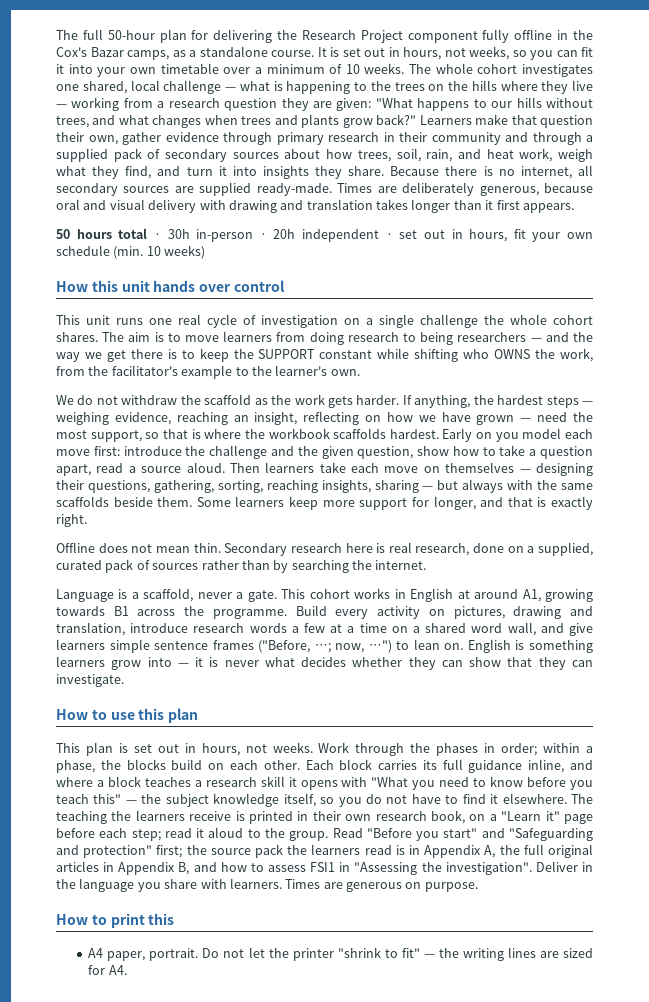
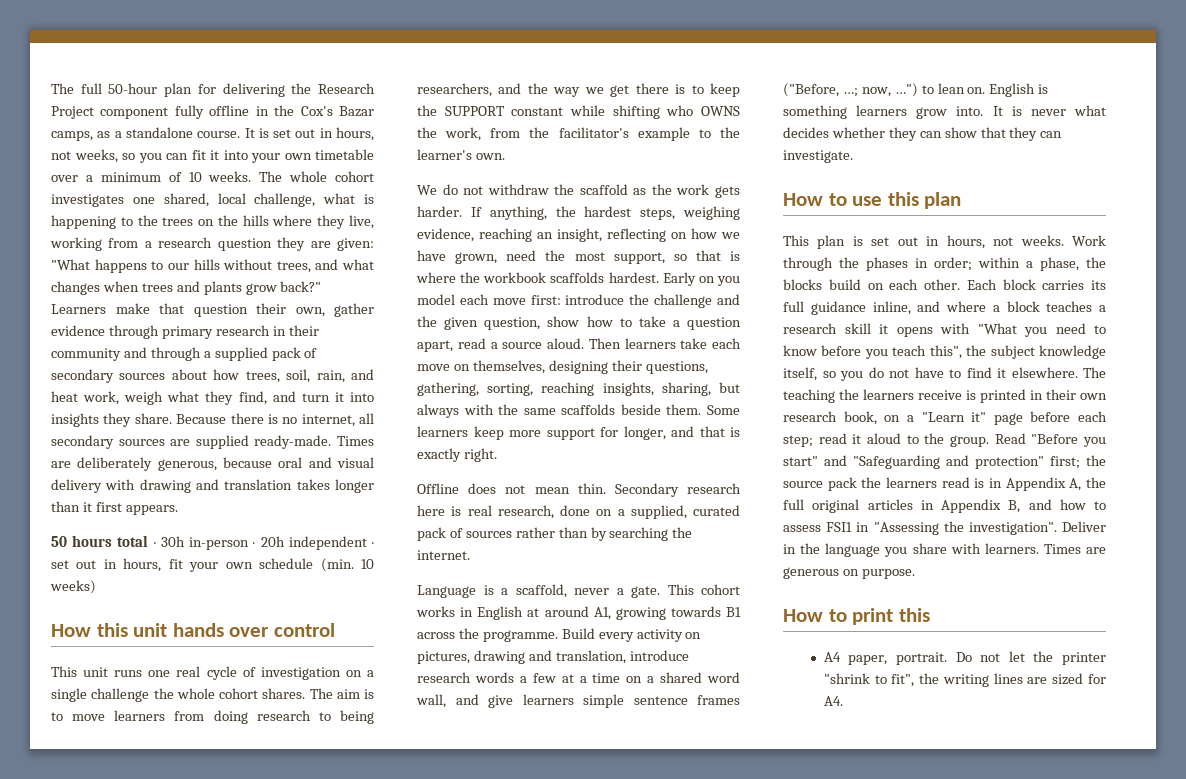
[163,80,236,94] challenge — -> [254,193,316,207] challenge,
[572,80,593,91] [56,104,67,108] live — -> [348,215,374,229] live,
[457,332,542,342] researchers — -> [417,83,492,97] researchers,
[546,396,593,408] steps — -> [640,208,676,220] steps,
[476,415,532,425] grown — -> [455,252,498,264] grown,
[445,462,531,473] themselves — -> [472,360,545,374] themselves,
[374,480,434,493] sharing — -> [661,382,711,396] sharing,
[147,657,204,667] into — it -> [956,106,1003,116] into. It
[93,794,137,804] this" — -> [929,345,962,359] this",
[401,948,435,958] fit" — -> [891,674,915,687] fit",

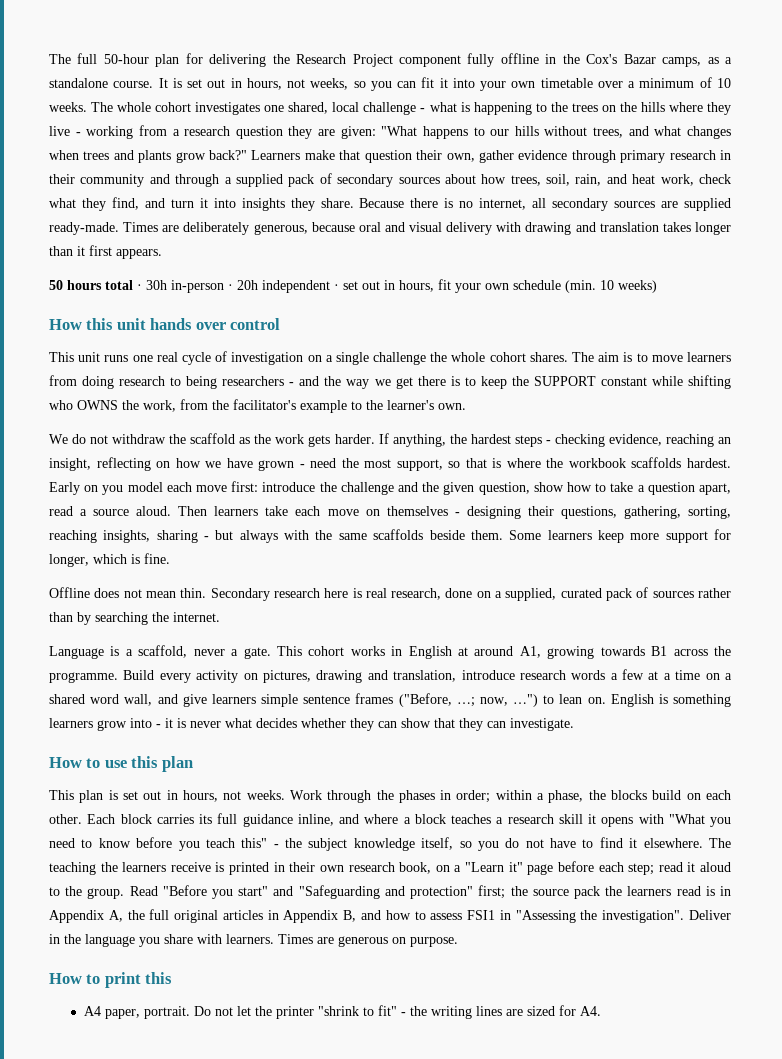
[254,193,316,207] challenge, -> [363,102,426,115] challenge -
[348,215,374,229] live, -> [49,126,81,136] live -
[124,391,164,405] weigh -> [699,174,732,184] check
[417,83,492,97] researchers, -> [222,376,295,386] researchers -
[640,206,740,220] steps, weighing -> [514,434,605,447] steps - checking
[455,252,498,264] grown, -> [258,460,305,471] grown -
[472,360,545,374] themselves, -> [386,506,460,516] themselves -
[661,382,711,396] sharing, -> [156,530,210,543] sharing -
[671,426,740,437] [417,448,497,462] and that is exactly right. -> [93,553,170,564] which is fine.
[956,106,1003,116] into. It -> [130,718,173,728] into - it
[929,345,962,359] this", -> [241,838,279,848] this" -
[891,674,915,687] fit", -> [378,1005,407,1016] fit" -

